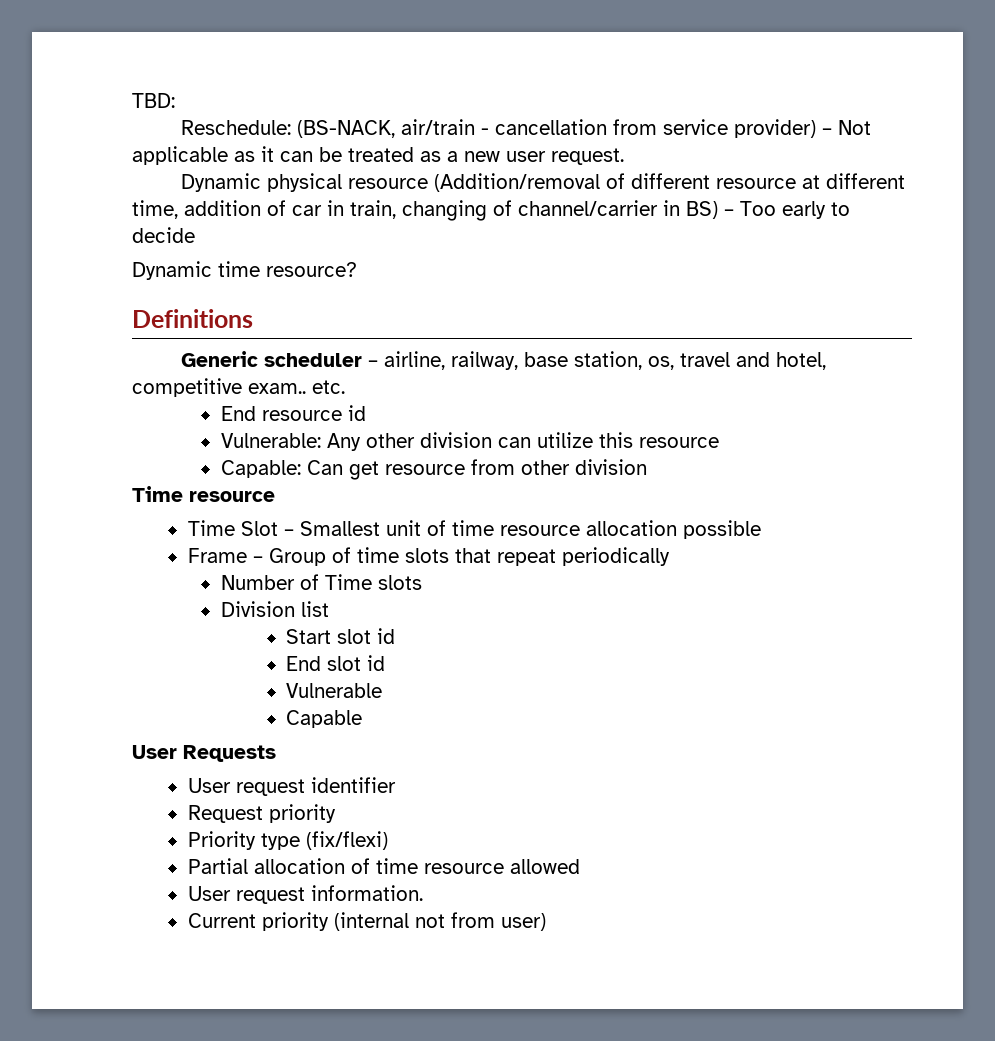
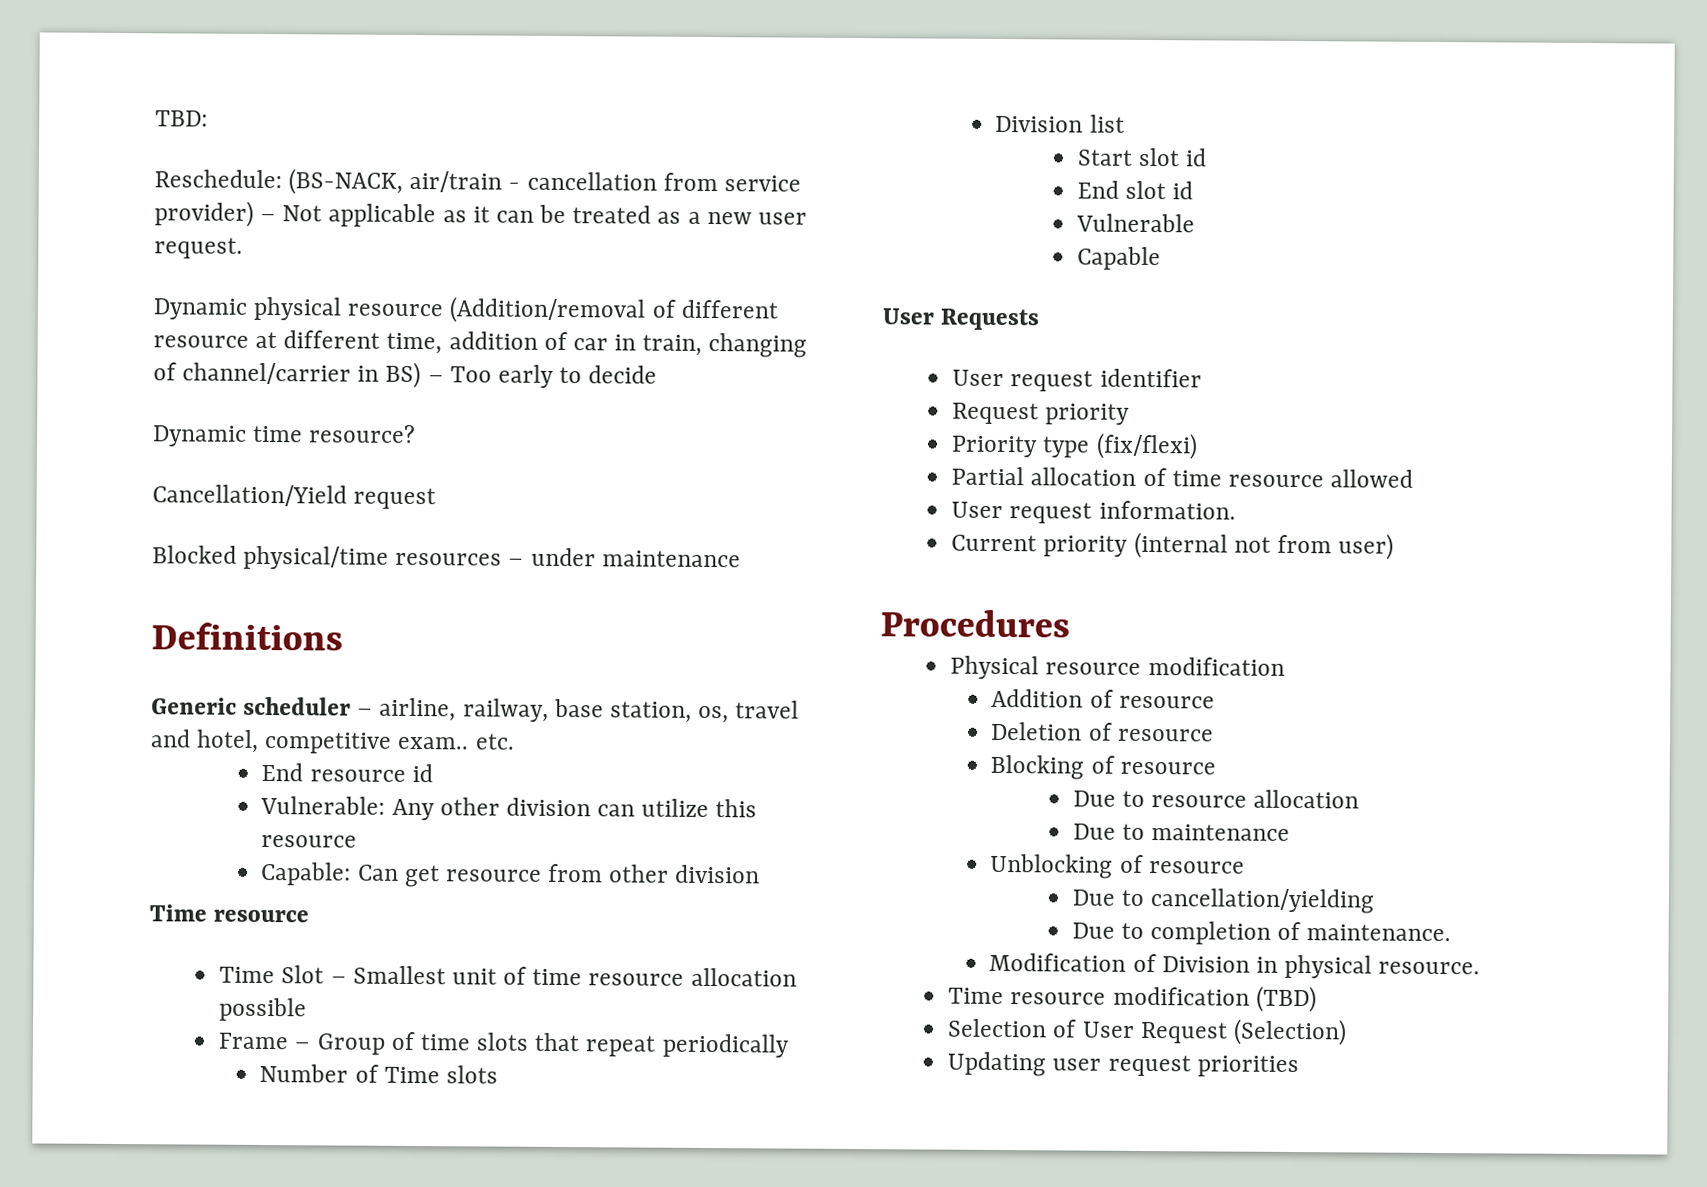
(357, 269) none -> [152,484,437,510] [152,545,741,570] // Cancellation/Yield request // Blocked physical/time resources – under maintenance
(546, 922) none -> [880,609,1070,638] [950,655,1285,680] [991,688,1215,709] [991,721,1214,742] [990,754,1216,780] [1072,789,1360,809] [1072,823,1291,841] [990,853,1245,879] [1071,888,1375,914] [1071,921,1452,945] [989,952,1481,979] [948,985,1317,1013] [947,1018,1347,1046] [947,1051,1299,1078] // Procedures // Physical resource modification // Addition of resource // Deletion of resource // Blocking of resource // Due to resource allocation // Due to maintenance // Unblocking of resource // Due to cancellation/yielding // Due to completion of maintenance. // Modification of Division in physical resource. // Time resource modification (TBD) // Selection of User Request (Selection) // Updating user request priorities

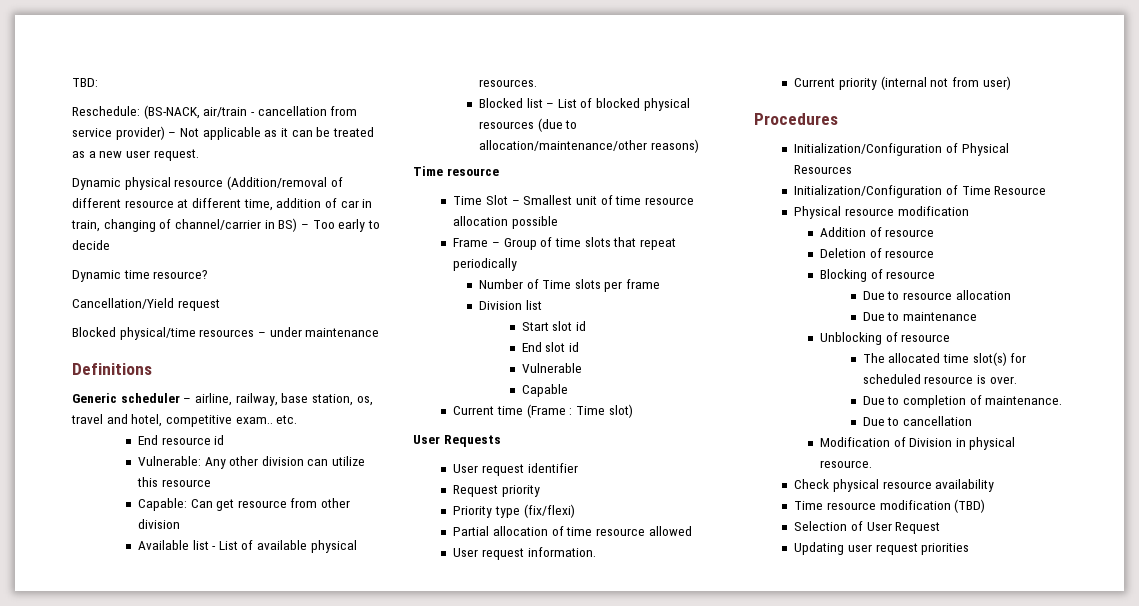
(761, 874) none -> [137,540,357,553] [478,79,537,87] [478,98,690,111] [478,118,578,132] [478,139,699,153] // Available list - List of available physical resources. // Blocked list – List of blocked physical resources (due to allocation/maintenance/other reasons)
(498, 1074) none -> [604,279,661,292] per frame
(1161, 258) none -> [453,404,633,418] // Current time (Frame : Time slot)
(1070, 623) none -> [794,143,1009,156] [794,165,853,174] [794,185,1047,198] // Initialization/Configuration of Physical Resources // Initialization/Configuration of Time Resource
[1071,888,1375,914] Due to cancellation/yielding -> [862,352,1027,366] [862,374,1017,384] The allocated time slot(s) for scheduled resource is over.
(1452, 933) none -> [862,416,973,426] // Due to cancellation
(1481, 968) none -> [794,479,995,492] // Check physical resource availability
[1232,1018,1347,1046] (Selection) -> (941, 528) none

